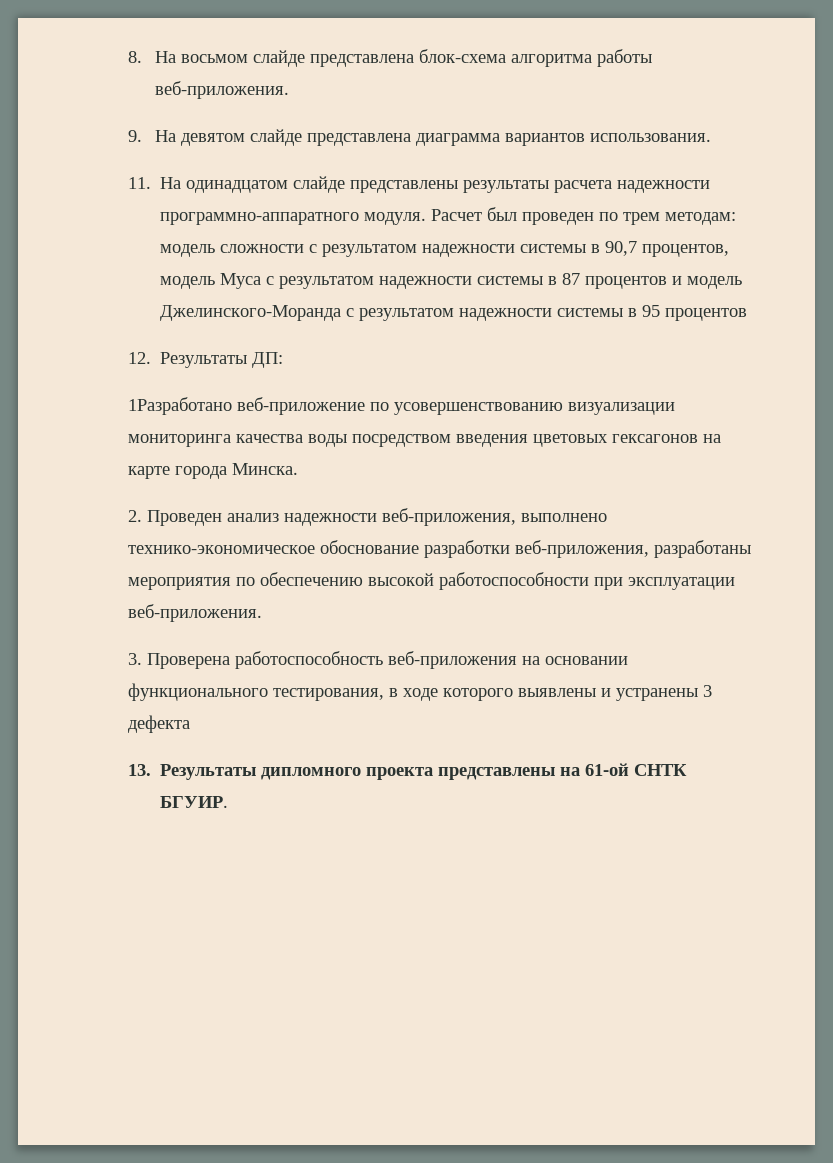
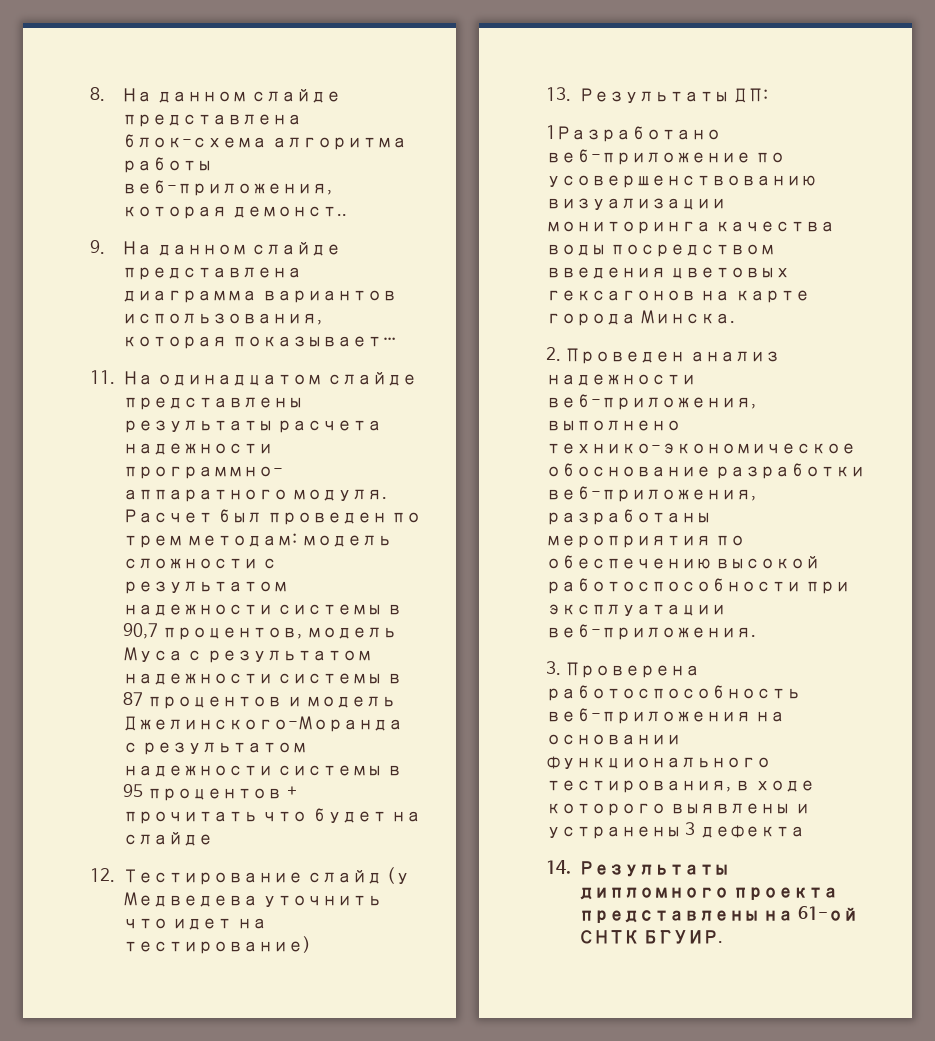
[181,54,249,63] восьмом -> [156,91,247,103] данном
[155,81,290,99] веб-приложения. -> [122,180,333,196] [122,206,347,219] веб-приложения, которая демонст..
[181,133,246,146] девятом -> [156,244,247,256] данном
[590,133,712,142] использования. -> [122,313,323,325] [122,336,397,349] использования, которая показывает…
[127,352,151,364] // 12. -> [286,786,297,797] [122,808,422,824] [122,832,213,846] [89,867,410,885] [122,892,383,908] [122,918,267,930] [122,936,311,954] [545,87,571,101] + прочитать что будет на слайде // 12. Тестирование слайд (у Медведева уточнить что идет на тестирование) // 13.
[127,764,151,776] 13. -> [545,860,571,874] 14.

